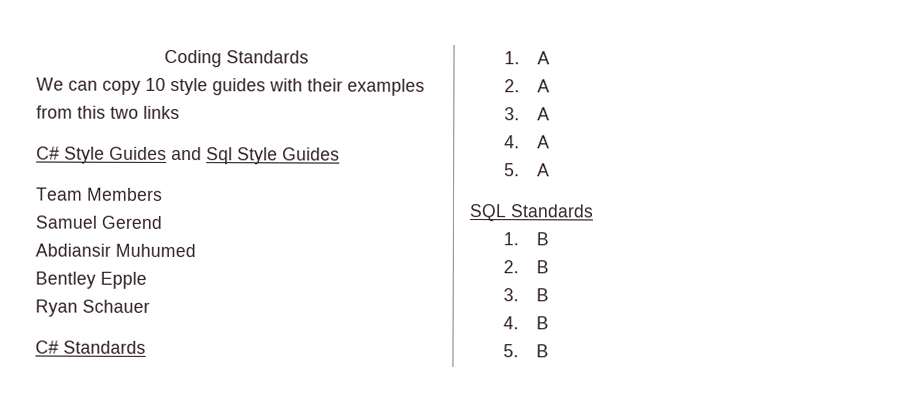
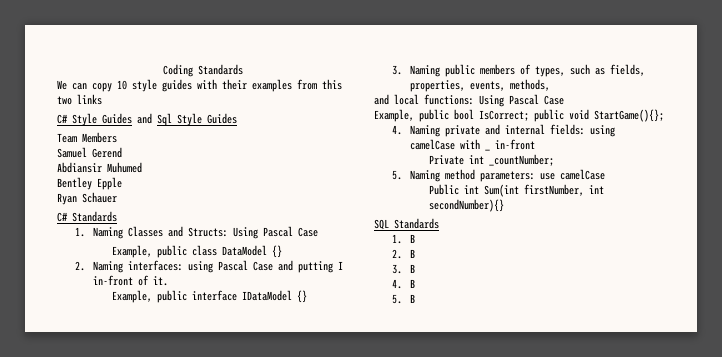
[537,51,551,65] [503,79,551,93] [503,107,551,121] [503,135,551,149] [503,163,551,177] A // 2. A // 3. A // 4. A // 5. A -> [93,226,319,239] [111,245,282,258] [75,260,344,273] [93,275,169,286] [111,290,307,303] [392,64,646,77] [410,79,551,92] [374,94,564,107] [374,109,664,122] [392,124,616,137] [410,139,481,150] [485,139,536,151] [428,154,554,166] [392,169,606,182] [428,184,604,197] [428,199,504,212] Naming Classes and Structs: Using Pascal Case // Example, public class DataModel {} // 2. Naming interfaces: using Pascal Case and putting I in-front of it. // Example, public interface IDataModel {} // 3. Naming public members of types, such as fields, properties, events, methods, // and local functions: Using Pascal Case // Example, public bool IsCorrect; public void StartGame(){}; // 4. Naming private and internal fields: using camelCase with _ in-front // Private int _countNumber; // 5. Naming method parameters: use camelCase // Public int Sum(int firstNumber, int secondNumber){}

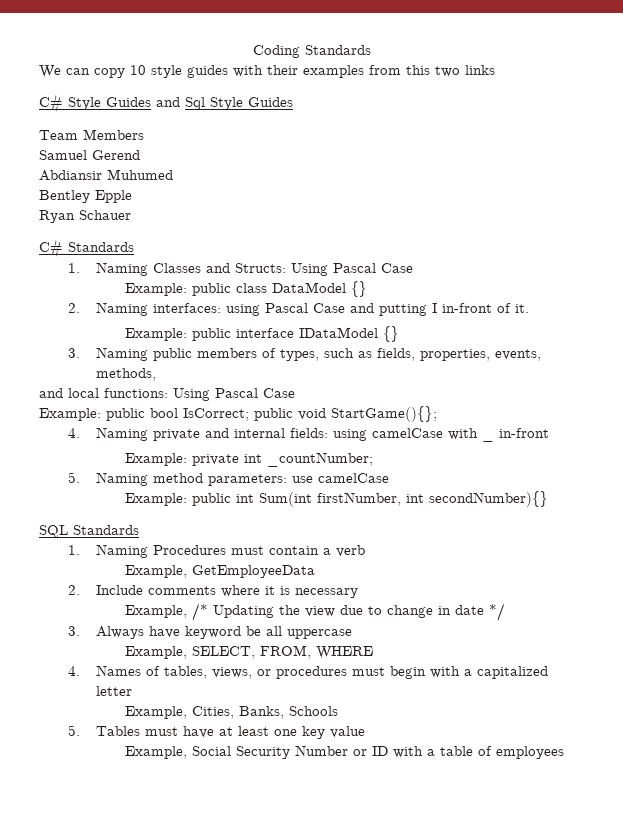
[111,245,152,258] Example, -> [124,283,187,296] Example:
[111,290,152,303] Example, -> [124,328,187,341] Example:
[374,109,414,122] Example, -> [39,408,101,421] Example:
[428,155,464,165] Private -> [124,453,239,466] Example: private
[428,184,459,195] Public -> [124,493,231,506] Example: public
[410,234,416,243] [392,249,416,259] [392,264,416,274] [392,279,416,289] [392,294,416,304] B // 2. B // 3. B // 4. B // 5. B -> [96,544,366,558] [124,565,315,578] [67,585,359,598] [124,603,505,621] [67,626,353,639] [124,645,373,659] [67,665,549,679] [96,686,133,696] [124,706,338,719] [67,725,366,739] [124,745,564,759] Naming Procedures must contain a verb // Example, GetEmployeeData // 2. Include comments where it is necessary // Example, /* Updating the view due to change in date */ // 3. Always have keyword be all uppercase // Example, SELECT, FROM, WHERE // 4. Names of tables, views, or procedures must begin with a capitalized letter // Example, Cities, Banks, Schools // 5. Tables must have at least one key value // Example, Social Security Number or ID with a table of employees

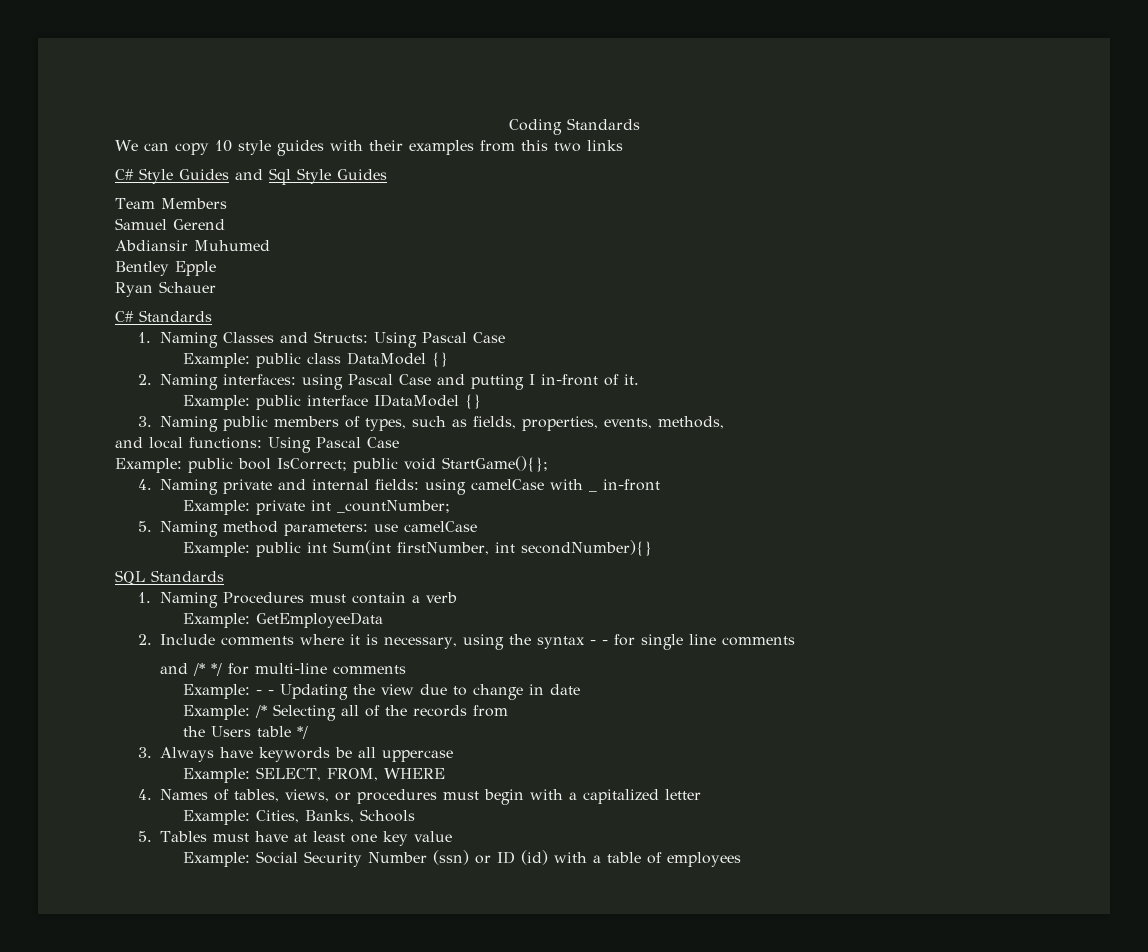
[124,565,187,578] Example, -> [183,613,251,628] Example:
[295,588,359,598] [124,603,208,621] necessary // Example, /* -> [384,634,796,650] [160,663,407,676] [183,684,275,699] necessary, using the syntax - - for single line comments // and /* */ for multi-line comments // Example: - -
(484, 610) none -> [183,704,509,721] [183,726,292,737] // Example: /* Selecting all of the records from // the Users table
[185,626,242,639] keyword -> [259,747,331,762] keywords
[124,646,187,659] Example, -> [183,768,251,783] Example:
[124,706,187,719] Example, -> [183,810,251,825] Example:
[124,746,187,759] Example, -> [183,852,251,867] Example:
(348, 750) none -> [433,850,470,865] (ssn)
(388, 751) none -> [521,850,549,865] (id)

